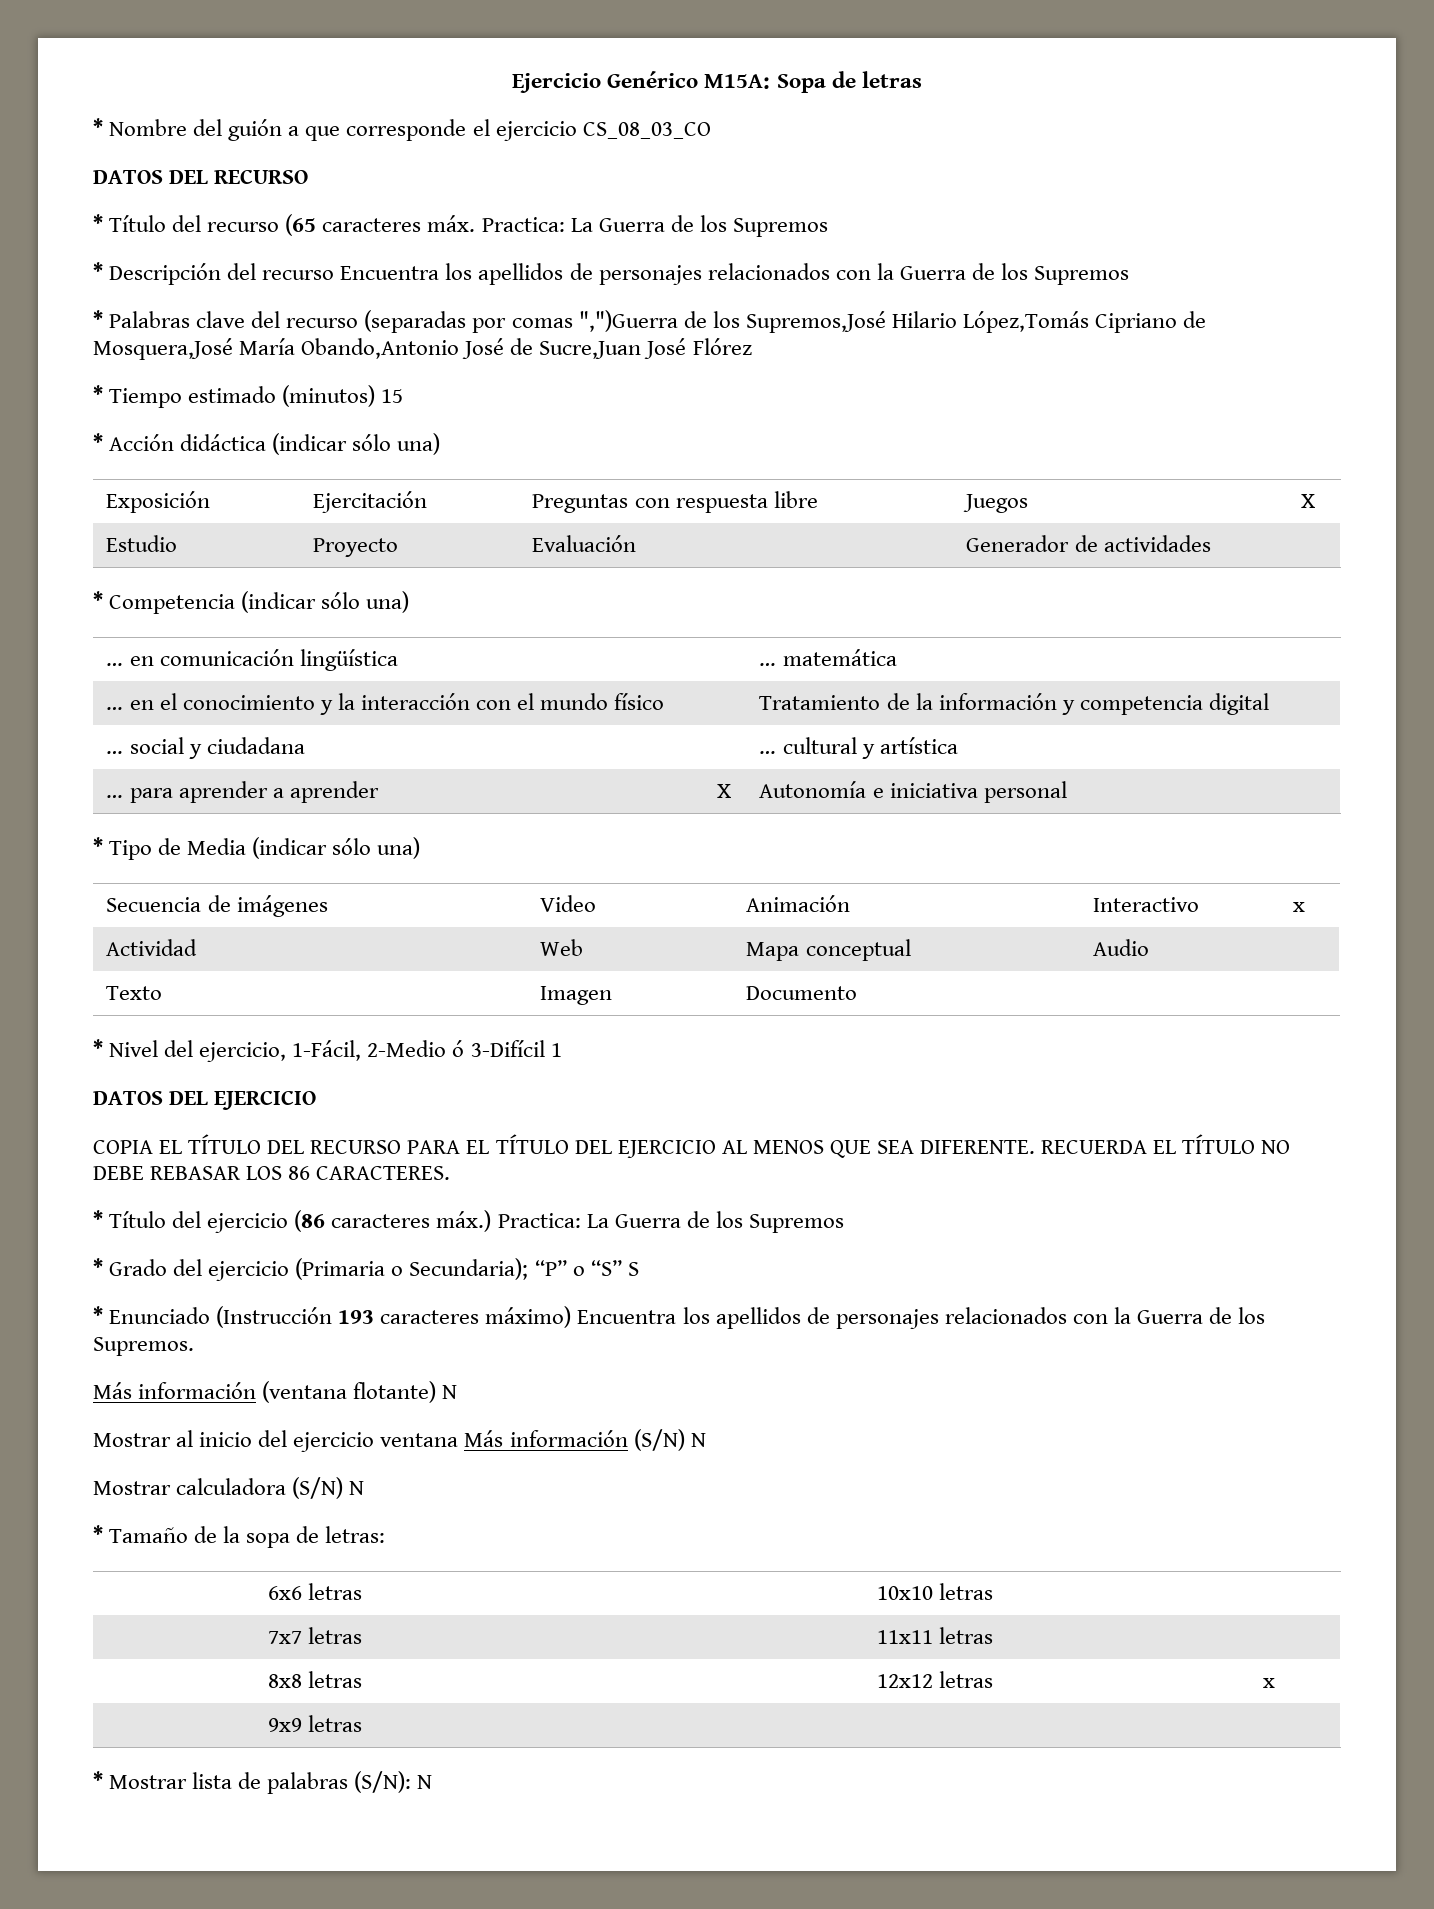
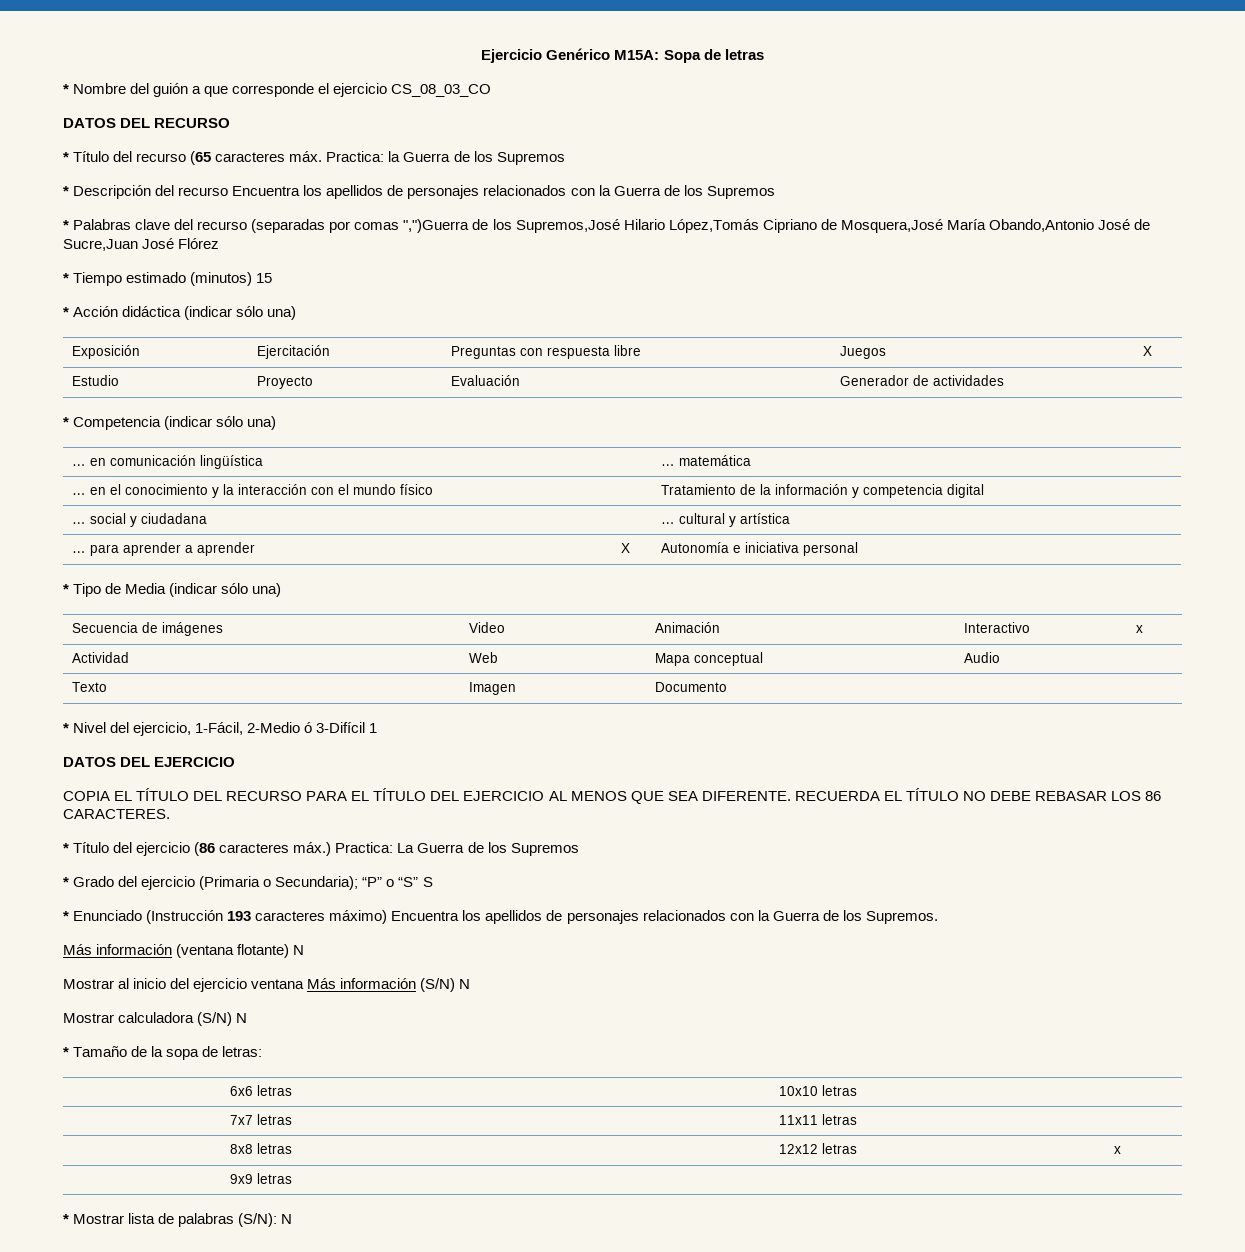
[570,218,593,232] La -> [388,151,401,162] la

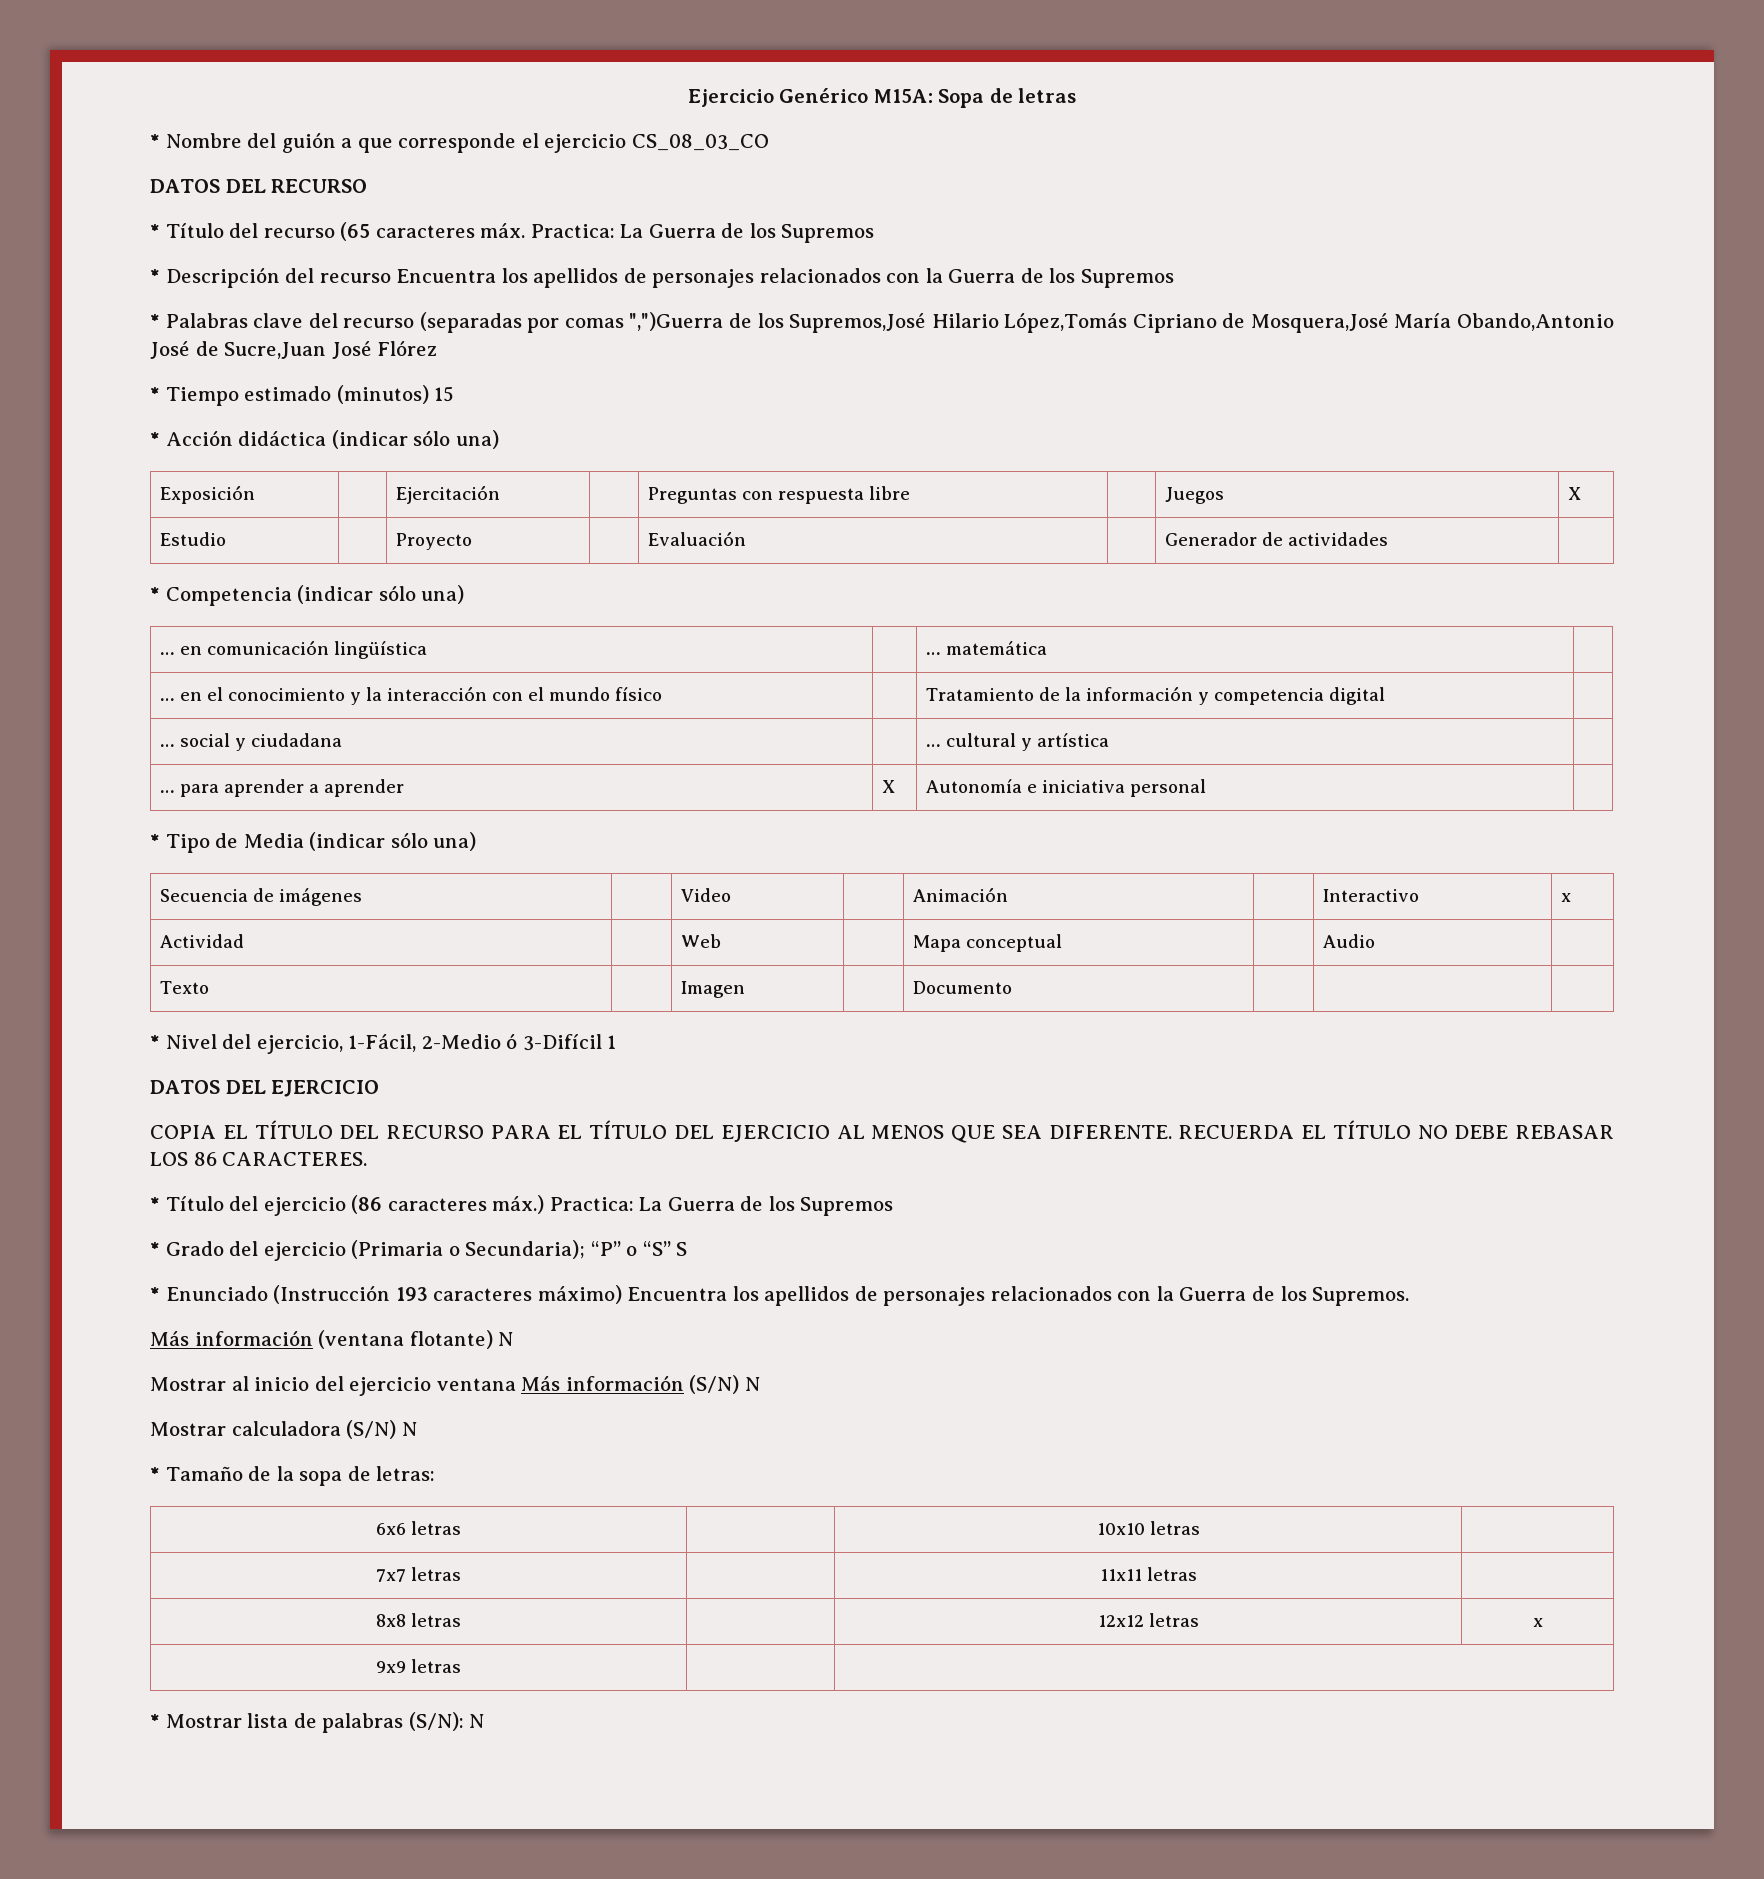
[388,151,401,162] la -> [620,224,644,238] La

